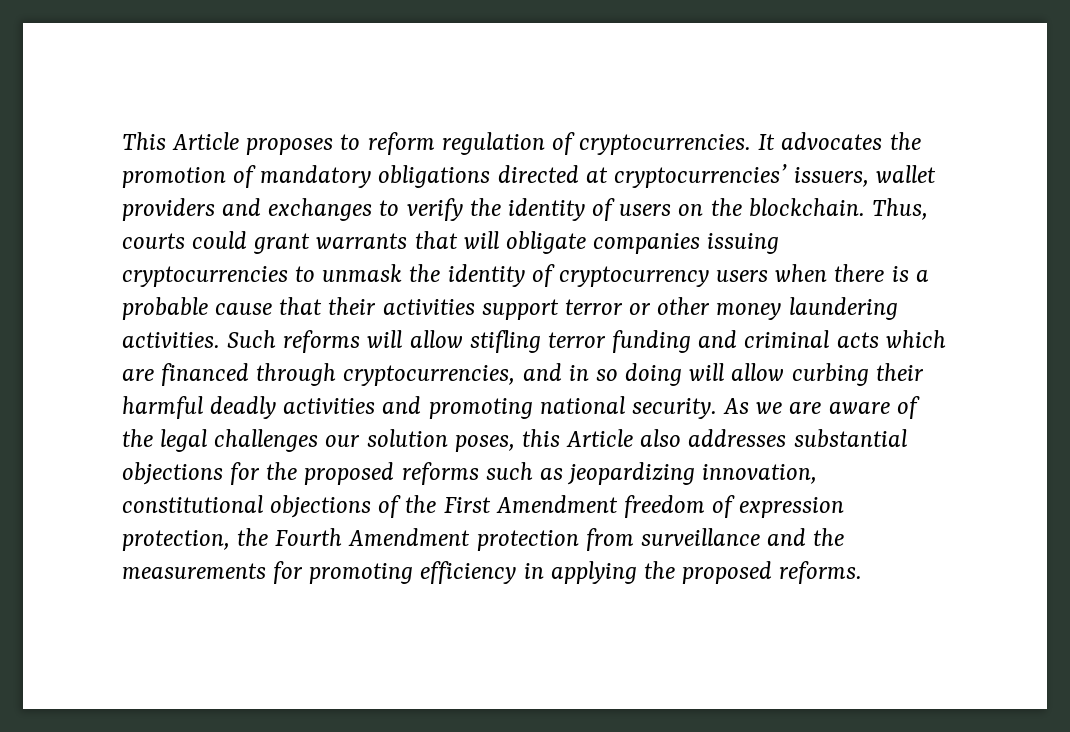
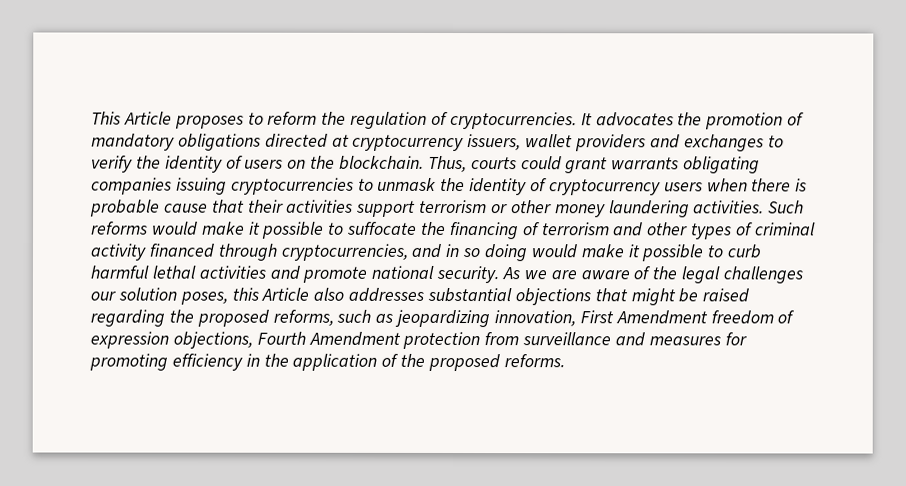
(435, 143) none -> [321,111,347,125] the
[613,164,787,188] cryptocurrencies’ -> [352,134,465,152] cryptocurrency
[414,231,586,254] that will obligate -> [683,156,761,174] obligating
[915,269,929,282] a -> (808, 185) none
[564,299,623,315] terror -> [419,199,488,214] terrorism
[367,330,946,353] [122,368,154,381] will allow stifling terror funding and criminal acts which are -> [151,221,816,240] [90,243,146,261] would make it possible to suffocate the financing of terrorism and other types of criminal activity
[689,363,924,386] [122,396,277,419] will allow curbing their harmful deadly -> [530,244,762,262] [90,265,196,279] would make it possible to curb harmful lethal
[428,398,533,419] promoting -> [302,266,368,283] promote
[230,462,479,485] for the proposed reforms -> [594,288,750,306] [90,309,334,327] that might be raised regarding the proposed reforms,
[122,495,437,518] constitutional objections of the -> (577, 318) none
[122,528,269,551] protection, the -> [172,331,253,349] objections,
[813,528,845,546] [122,563,266,579] the measurements -> [648,336,721,346] measures
[550,561,637,584] applying -> [263,353,400,371] the application of

